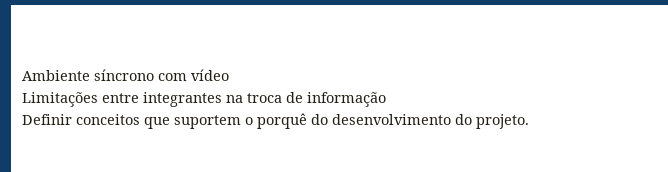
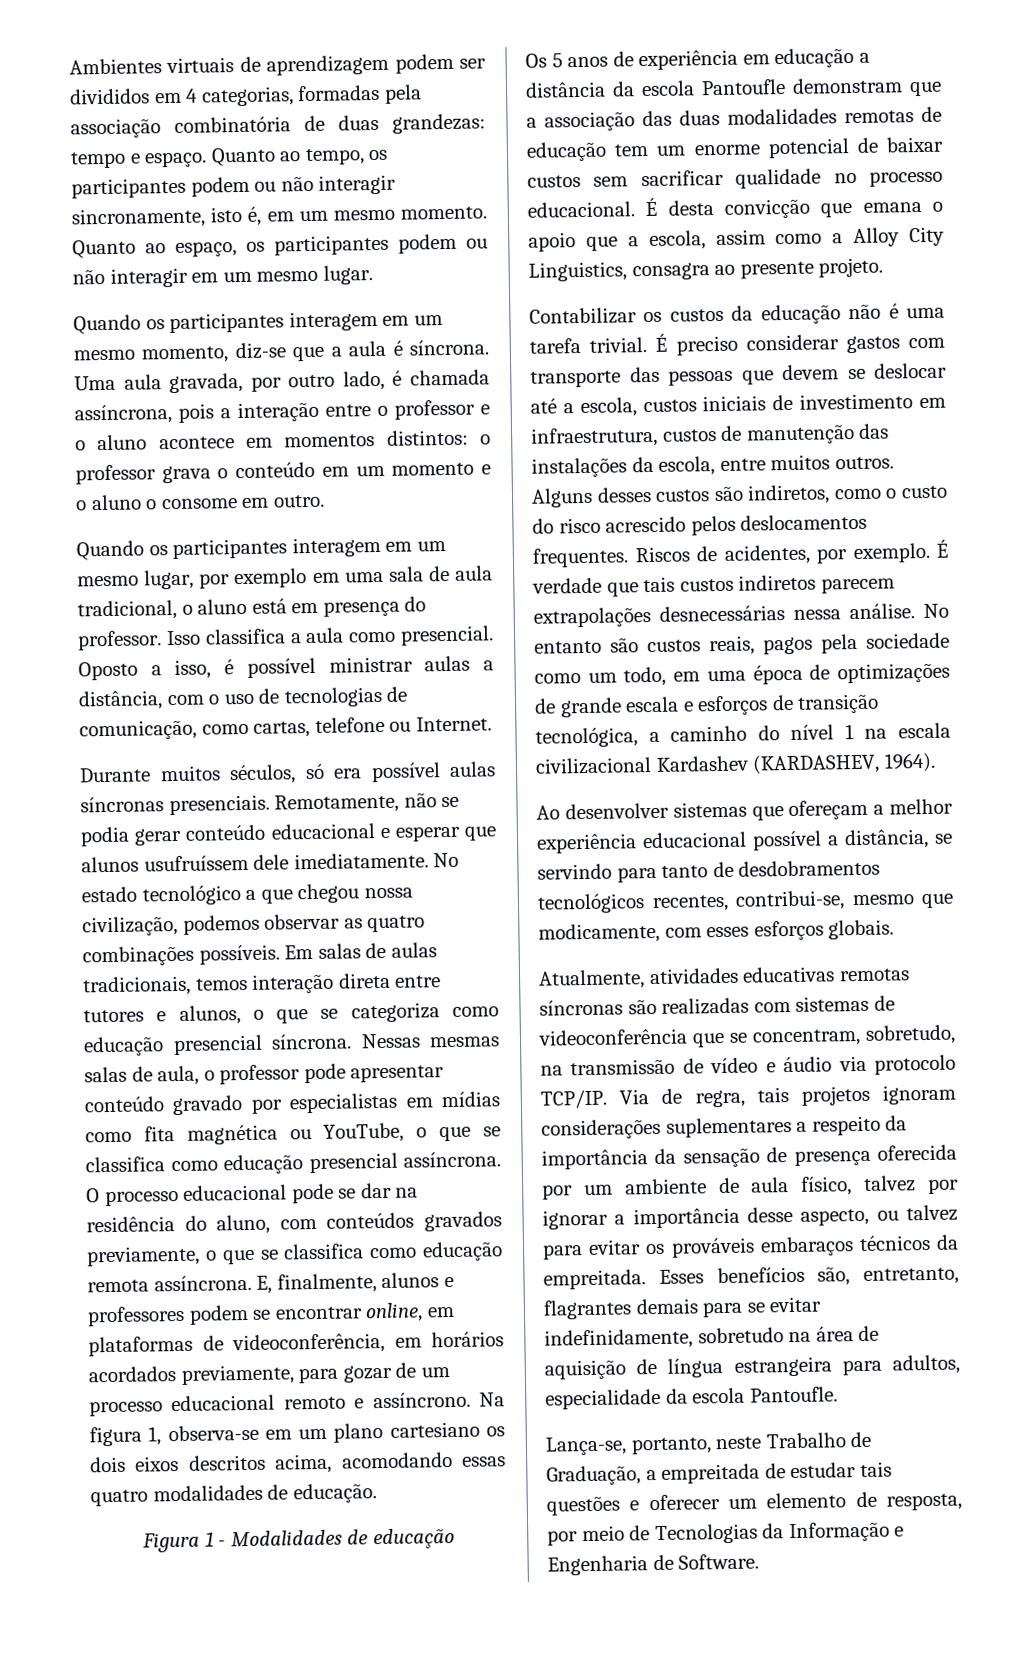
[22,69,229,81] [22,92,386,107] [22,113,529,129] Ambiente síncrono com vídeo // Limitações entre integrantes na troca de informação // Definir conceitos que suportem o porquê do desenvolvimento do projeto. -> [69,53,486,76] [69,84,422,107] [70,113,486,139] [70,147,389,169] [71,174,397,199] [71,206,487,229] [72,233,488,259] [72,265,373,288] [73,310,443,335] [73,339,490,364] [74,369,490,394] [74,399,490,425] [75,429,491,451] [75,461,492,485] [76,494,325,511] [76,536,446,561] [77,565,493,590] [77,596,427,621] [77,625,494,651] [78,655,494,681] [78,686,409,711] [79,716,492,741] [79,761,496,785] [80,792,460,816] [80,823,498,847] [81,852,460,873] [81,883,413,906] [82,913,426,937] [82,942,437,967] [83,972,442,997] [83,1002,499,1025] [83,1033,500,1057] [84,1063,445,1086] [84,1091,500,1116] [85,1122,501,1145] [85,1151,501,1175] [86,1182,419,1207] [86,1211,502,1235] [86,1241,503,1267] [87,1272,454,1294] [87,1302,455,1327] [88,1331,504,1357] [88,1362,450,1385] [89,1391,505,1417] [89,1421,505,1447] [90,1452,507,1474] [90,1483,377,1507] [142,1527,455,1553] [525,47,870,71] [525,77,942,98] [526,106,942,132] [526,136,943,162] [527,168,943,189] [527,197,943,219] [528,226,945,252] [528,257,884,282] [529,303,945,325] [529,333,945,356] [530,362,947,388] [530,393,946,418] [531,423,890,448] [531,454,894,478] [531,484,948,508] [532,513,868,536] [532,539,948,568] [532,574,895,597] [533,603,949,628] [534,632,950,656] [534,662,950,687] [534,693,880,718] [535,722,951,748] [535,752,936,775] [536,798,953,821] [536,828,953,854] [537,859,881,883] [537,890,954,914] [538,919,895,944] [538,966,910,990] [539,995,895,1016] [538,1024,956,1048] [540,1054,956,1076] [540,1084,956,1109] [541,1115,908,1140] [541,1144,957,1170] [542,1175,959,1200] [542,1204,958,1230] [542,1234,959,1260] [543,1266,959,1290] [543,1296,822,1320] [544,1325,880,1350] [544,1354,960,1380] [545,1386,838,1410] [545,1431,872,1456] [546,1461,892,1486] [546,1491,962,1516] [547,1521,905,1546] [547,1553,760,1576] Ambientes virtuais de aprendizagem podem ser divididos em 4 categorias, formadas pela associação combinatória de duas grandezas: tempo e espaço. Quanto ao tempo, os participantes podem ou não interagir sincronamente, isto é, em um mesmo momento. Quanto ao espaço, os participantes podem ou não interagir em um mesmo lugar. // Quando os participantes interagem em um mesmo momento, diz-se que a aula é síncrona. Uma aula gravada, por outro lado, é chamada assíncrona, pois a interação entre o professor e o aluno acontece em momentos distintos: o professor grava o conteúdo em um momento e o aluno o consome em outro. // Quando os participantes interagem em um mesmo lugar, por exemplo em uma sala de aula tradicional, o aluno está em presença do professor. Isso classifica a aula como presencial. Oposto a isso, é possível ministrar aulas a distância, com o uso de tecnologias de comunicação, como cartas, telefone ou Internet. // Durante muitos séculos, só era possível aulas síncronas presenciais. Remotamente, não se podia gerar conteúdo educacional e esperar que alunos usufruíssem dele imediatamente. No estado tecnológico a que chegou nossa civilização, podemos observar as quatro combinações possíveis. Em salas de aulas tradicionais, temos interação direta entre tutores e alunos, o que se categoriza como educação presencial síncrona. Nessas mesmas salas de aula, o professor pode apresentar conteúdo gravado por especialistas em mídias como fita magnética ou YouTube, o que se classifica como educação presencial assíncrona. O processo educacional pode se dar na residência do aluno, com conteúdos gravados previamente, o que se classifica como educação remota assíncrona. E, finalmente, alunos e professores podem se encontrar online, em plataformas de videoconferência, em horários acordados previamente, para gozar de um processo educacional remoto e assíncrono. Na figura 1, observa-se em um plano cartesiano os dois eixos descritos acima, acomodando essas quatro modalidades de educação. // Figura 1 - Modalidades de educação // Os 5 anos de experiência em educação a distância da escola Pantoufle demonstram que a associação das duas modalidades remotas de educação tem um enorme potencial de baixar custos sem sacrificar qualidade no processo educacional. É desta convicção que emana o apoio que a escola, assim como a Alloy City Linguistics, consagra ao presente projeto. // Contabilizar os custos da educação não é uma tarefa trivial. É preciso considerar gastos com transporte das pessoas que devem se deslocar até a escola, custos iniciais de investimento em infraestrutura, custos de manutenção das instalações da escola, entre muitos outros. Alguns desses custos são indiretos, como o custo do risco acrescido pelos deslocamentos frequentes. Riscos de acidentes, por exemplo. É verdade que tais custos indiretos parecem extrapolações desnecessárias nessa análise. No entanto são custos reais, pagos pela sociedade como um todo, em uma época de optimizações de grande escala e esforços de transição tecnológica, a caminho do nível 1 na escala civilizacional Kardashev (KARDASHEV, 1964). // Ao desenvolver sistemas que ofereçam a melhor experiência educacional possível a distância, se servindo para tanto de desdobramentos tecnológicos recentes, contribui-se, mesmo que modicamente, com esses esforços globais. // Atualmente, atividades educativas remotas síncronas são realizadas com sistemas de videoconferência que se concentram, sobretudo, na transmissão de vídeo e áudio via protocolo TCP/IP. Via de regra, tais projetos ignoram considerações suplementares a respeito da importância da sensação de presença oferecida por um ambiente de aula físico, talvez por ignorar a importância desse aspecto, ou talvez para evitar os prováveis embaraços técnicos da empreitada. Esses benefícios são, entretanto, flagrantes demais para se evitar indefinidamente, sobretudo na área de aquisição de língua estrangeira para adultos, especialidade da escola Pantoufle. // Lança-se, portanto, neste Trabalho de Graduação, a empreitada de estudar tais questões e oferecer um elemento de resposta, por meio de Tecnologias da Informação e Engenharia de Software.

